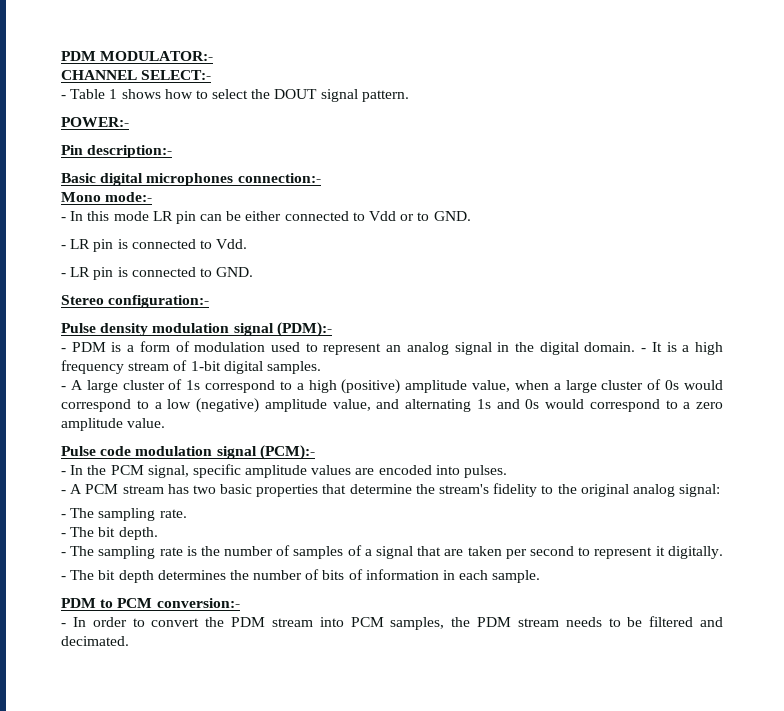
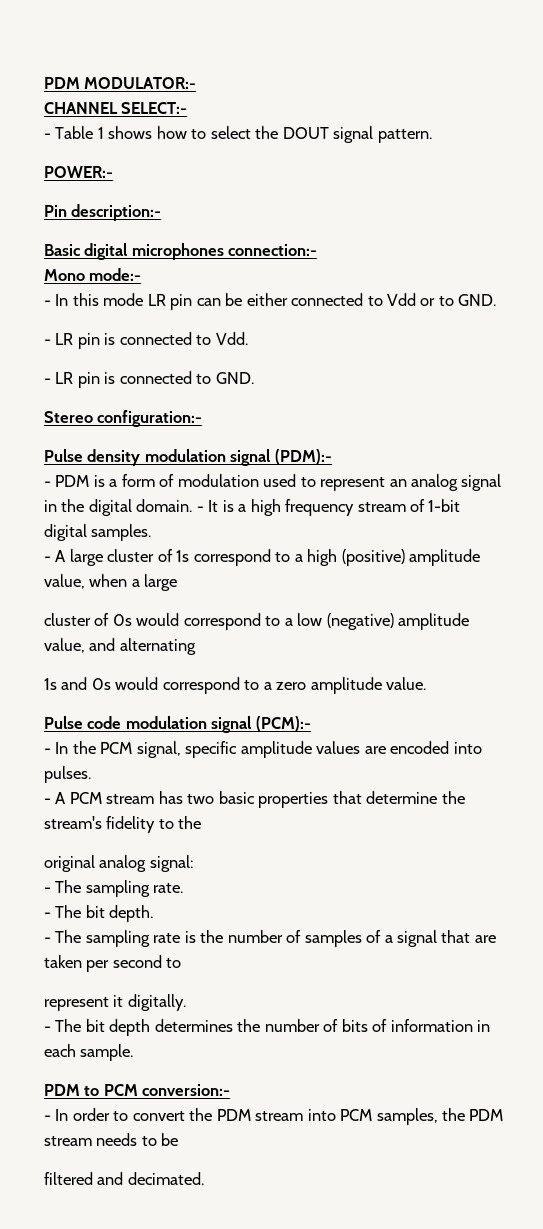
(597, 386) none -> (178, 582) //
(471, 405) none -> (196, 646) //
(577, 489) none -> (202, 822) //
(591, 551) none -> (182, 963) //
(643, 622) none -> (179, 1139) //

